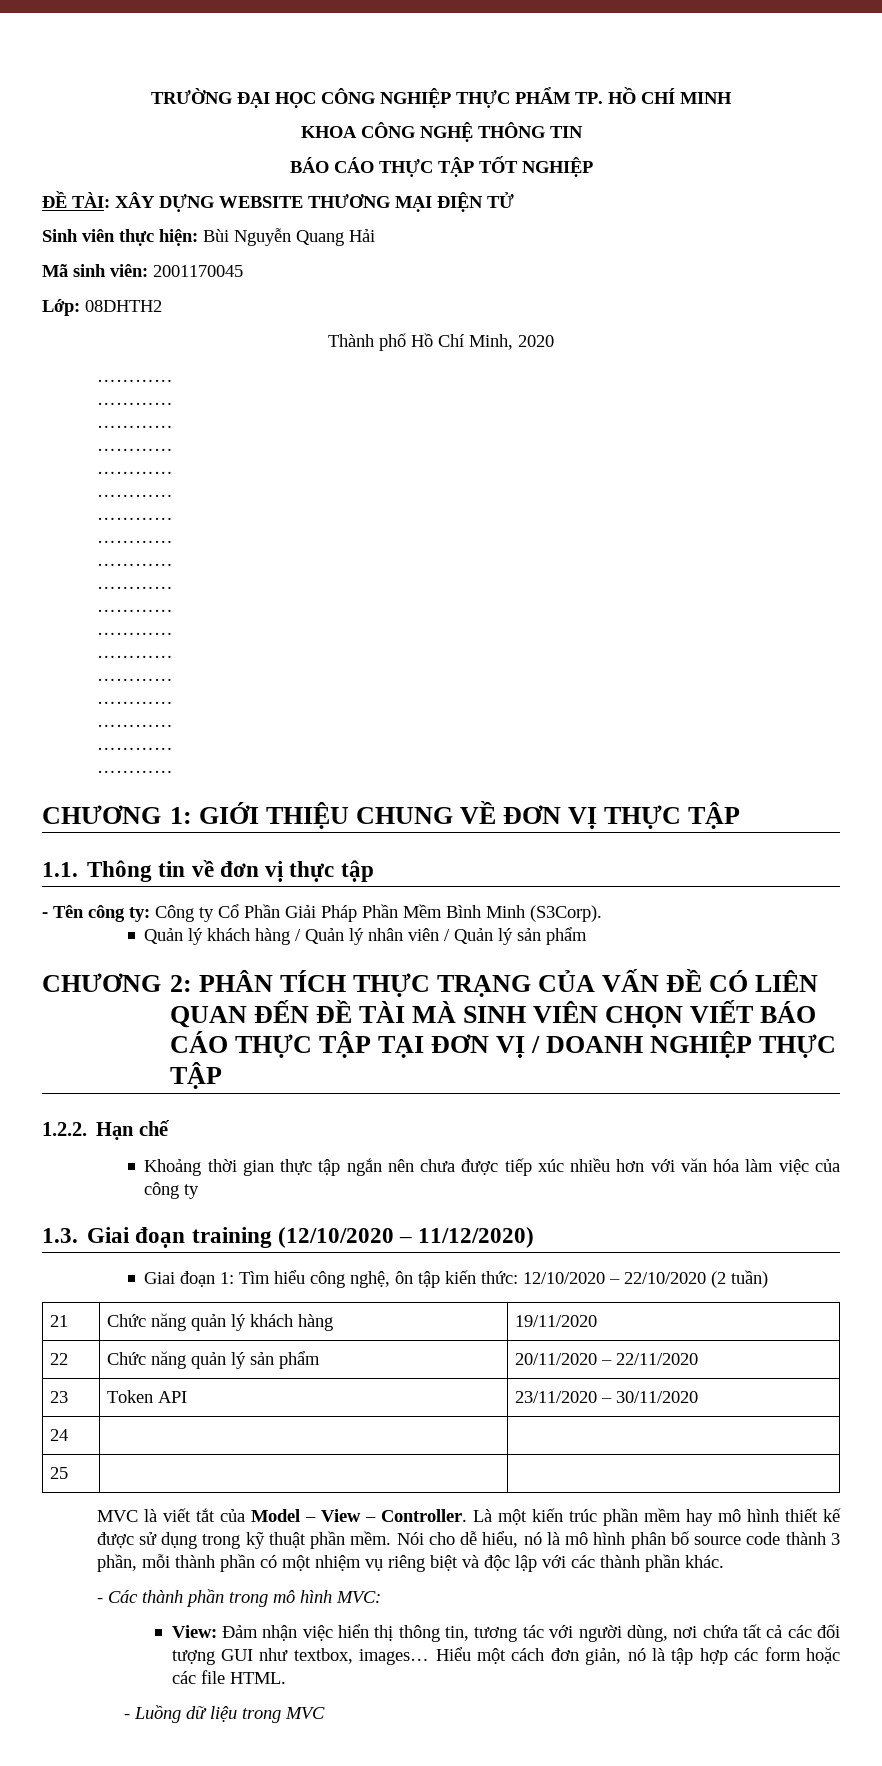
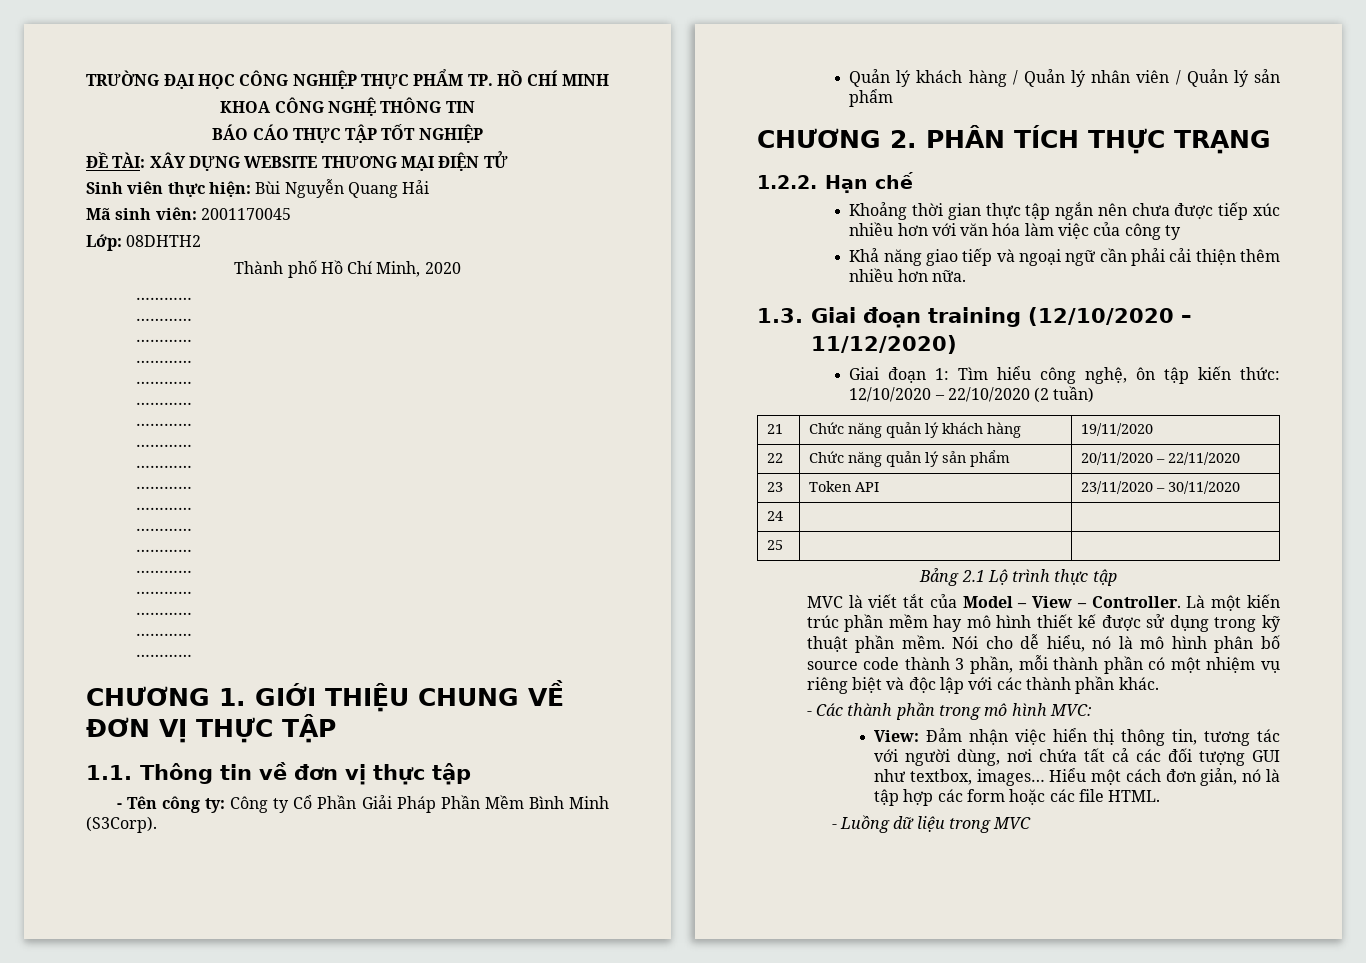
[170,807,193,824] 1: -> [219,688,246,706] 1.
[170,975,193,992] 2: -> [890,130,917,148] 2.
[538,969,819,992] [170,1000,817,1028] [170,1031,837,1058] [170,1062,223,1089] CỦA VẤN ĐỀ CÓ LIÊN QUAN ĐẾN ĐỀ TÀI MÀ SINH VIÊN CHỌN VIẾT BÁO CÁO THỰC TẬP TẠI ĐƠN VỊ / DOANH NGHIỆP THỰC TẬP -> (1271, 142) none
(200, 1191) none -> [849,248,1280,266] [849,268,966,282] // Khả năng giao tiếp và ngoại ngữ cần phải cải thiện thêm nhiều hơn nữa.
(69, 1473) none -> [919,568,1117,586] // Bảng 2.1 Lộ trình thực tập

